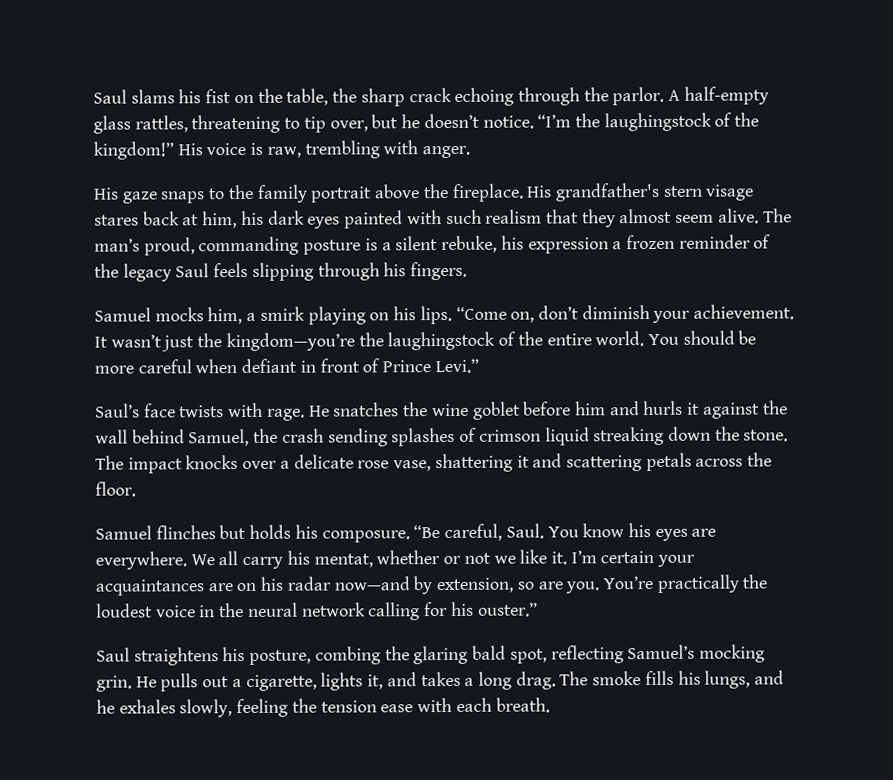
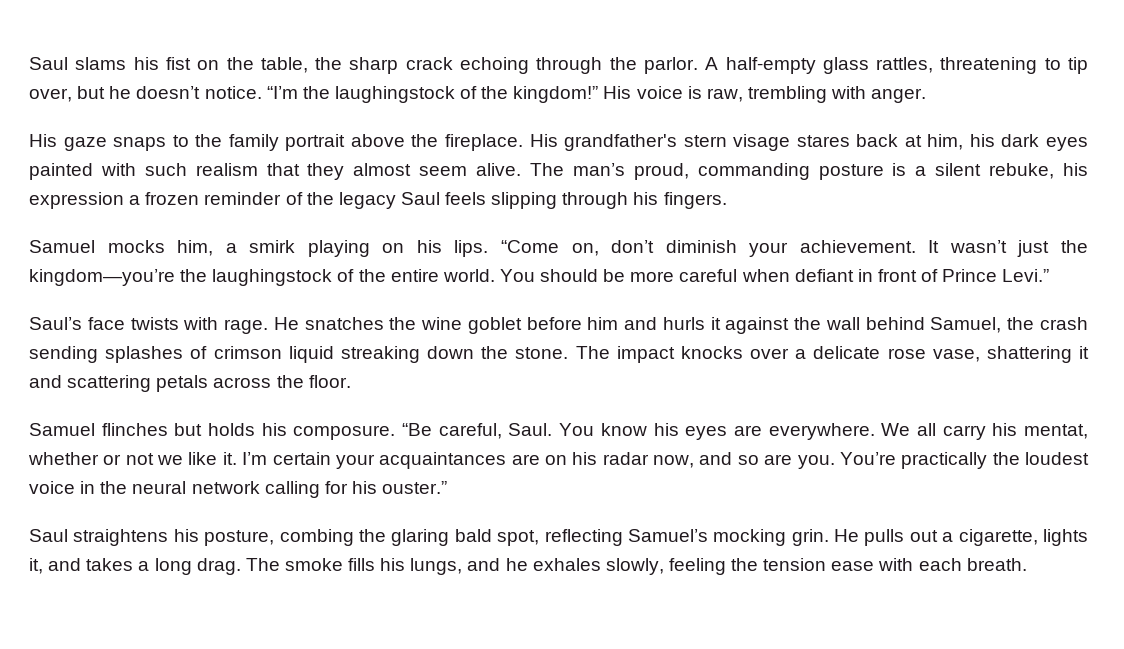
[333,576,514,595] now—and by extension, -> [653,452,733,468] now, and

